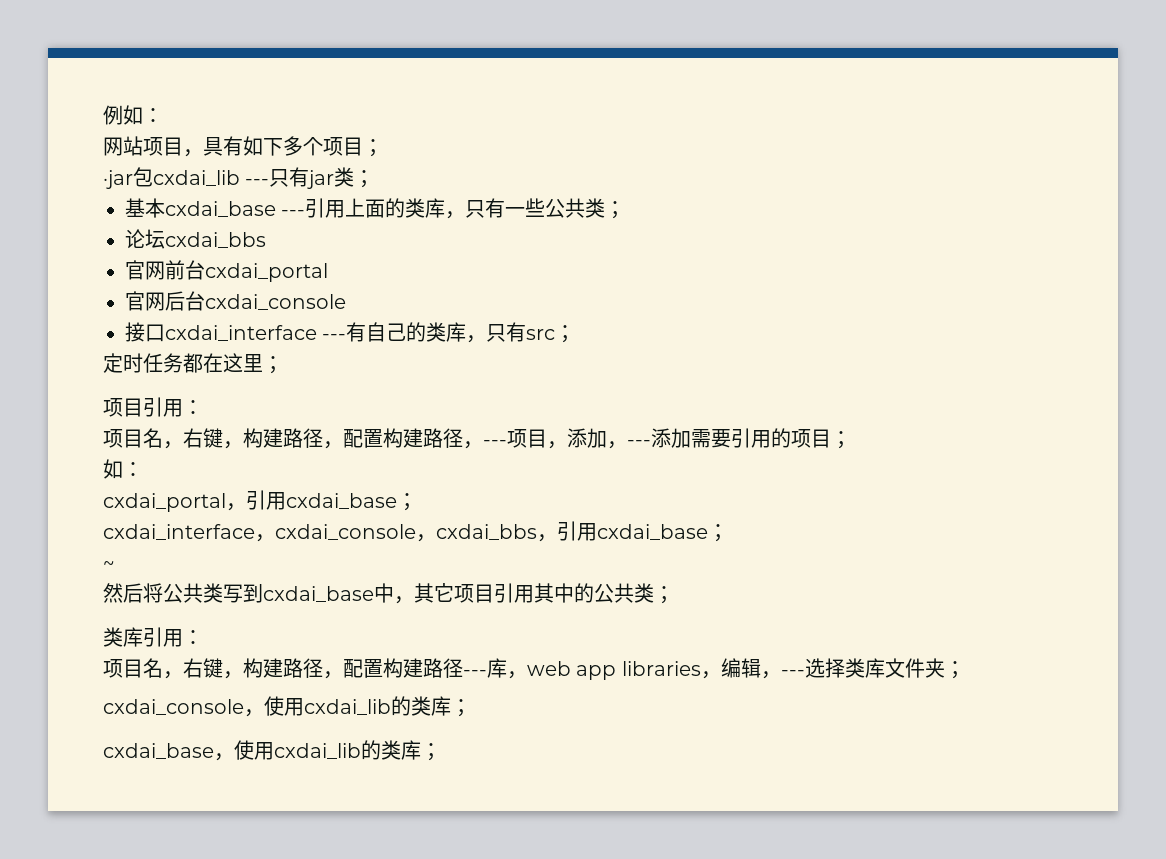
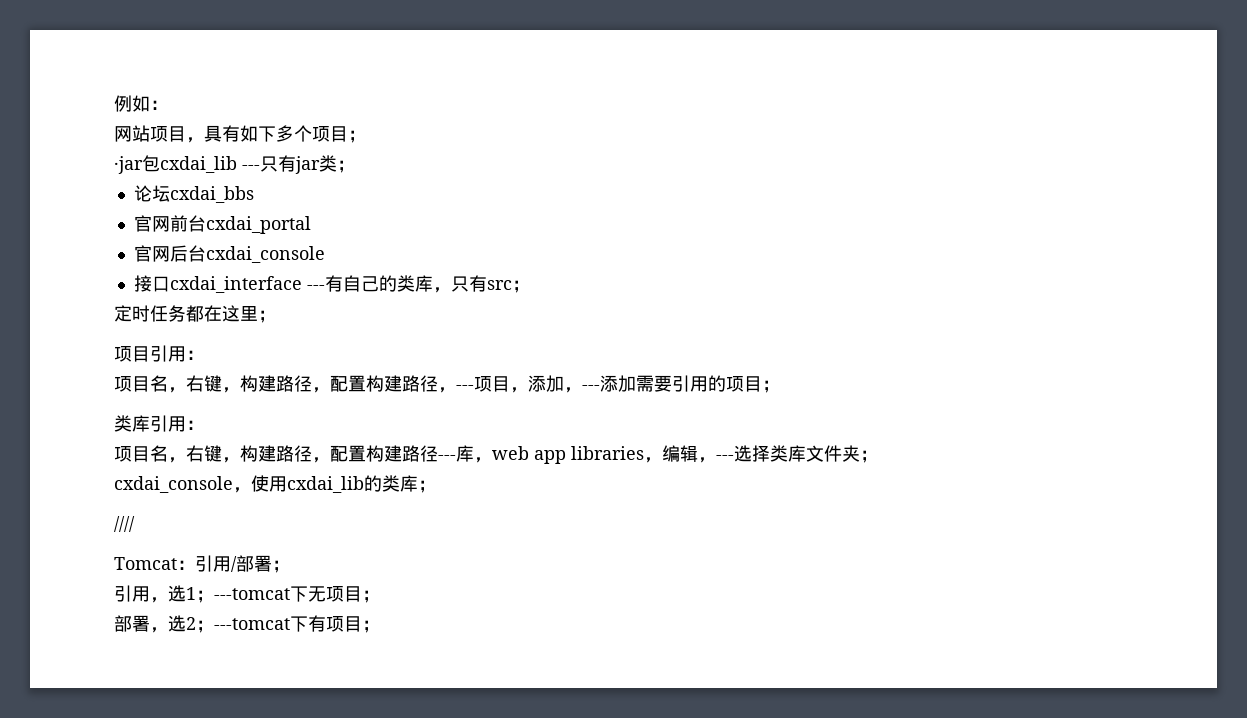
[125,198,626,219] // 基本cxdai_base ---引用上面的类库，只有一些公共类； -> (355, 166) none
[103,459,143,479] [103,490,417,512] [103,521,728,542] [103,561,115,570] [103,583,674,604] // 如： // cxdai_portal，引用cxdai_base； // cxdai_interface，cxdai_console，cxdai_bbs，引用cxdai_base； // ~ // 然后将公共类写到cxdai_base中，其它项目引用其中的公共类； -> (780, 386) none
[103,740,421,761] cxdai_base，使用cxdai_lib的类库 -> [114,516,135,532] [114,555,290,573] [114,585,380,603] [114,615,362,633] //// // Tomcat：引用/部署； // 引用，选1；---tomcat下无项目； // 部署，选2；---tomcat下有项目

